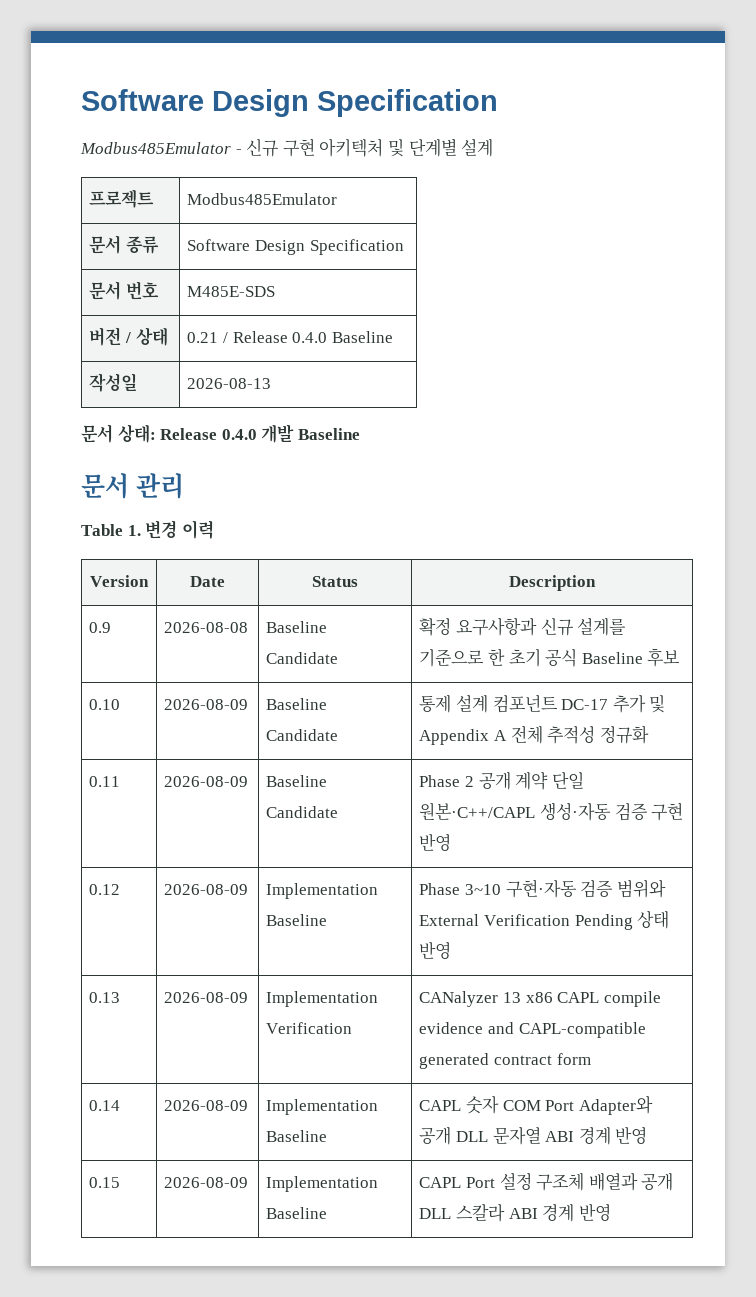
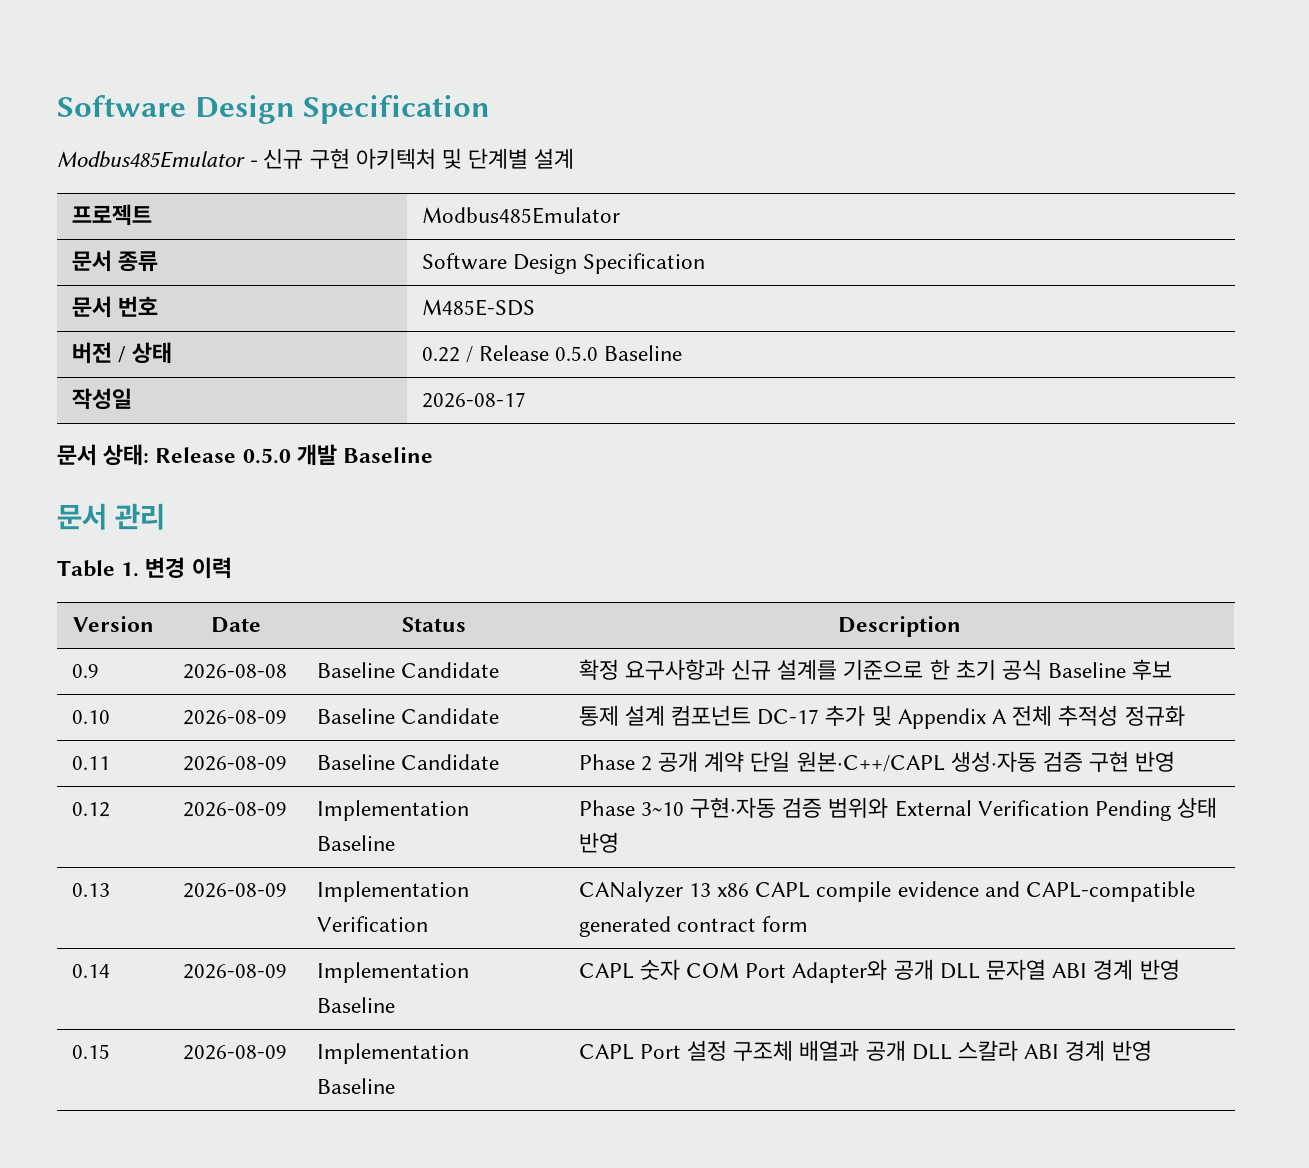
[187,332,219,343] 0.21 -> [421,347,460,362] 0.22
[292,332,328,343] 0.4.0 -> [555,346,599,361] 0.5.0
[187,378,272,389] 2026-08-13 -> [421,392,526,408] 2026-08-17
[221,429,257,440] 0.4.0 -> [242,448,291,464] 0.5.0

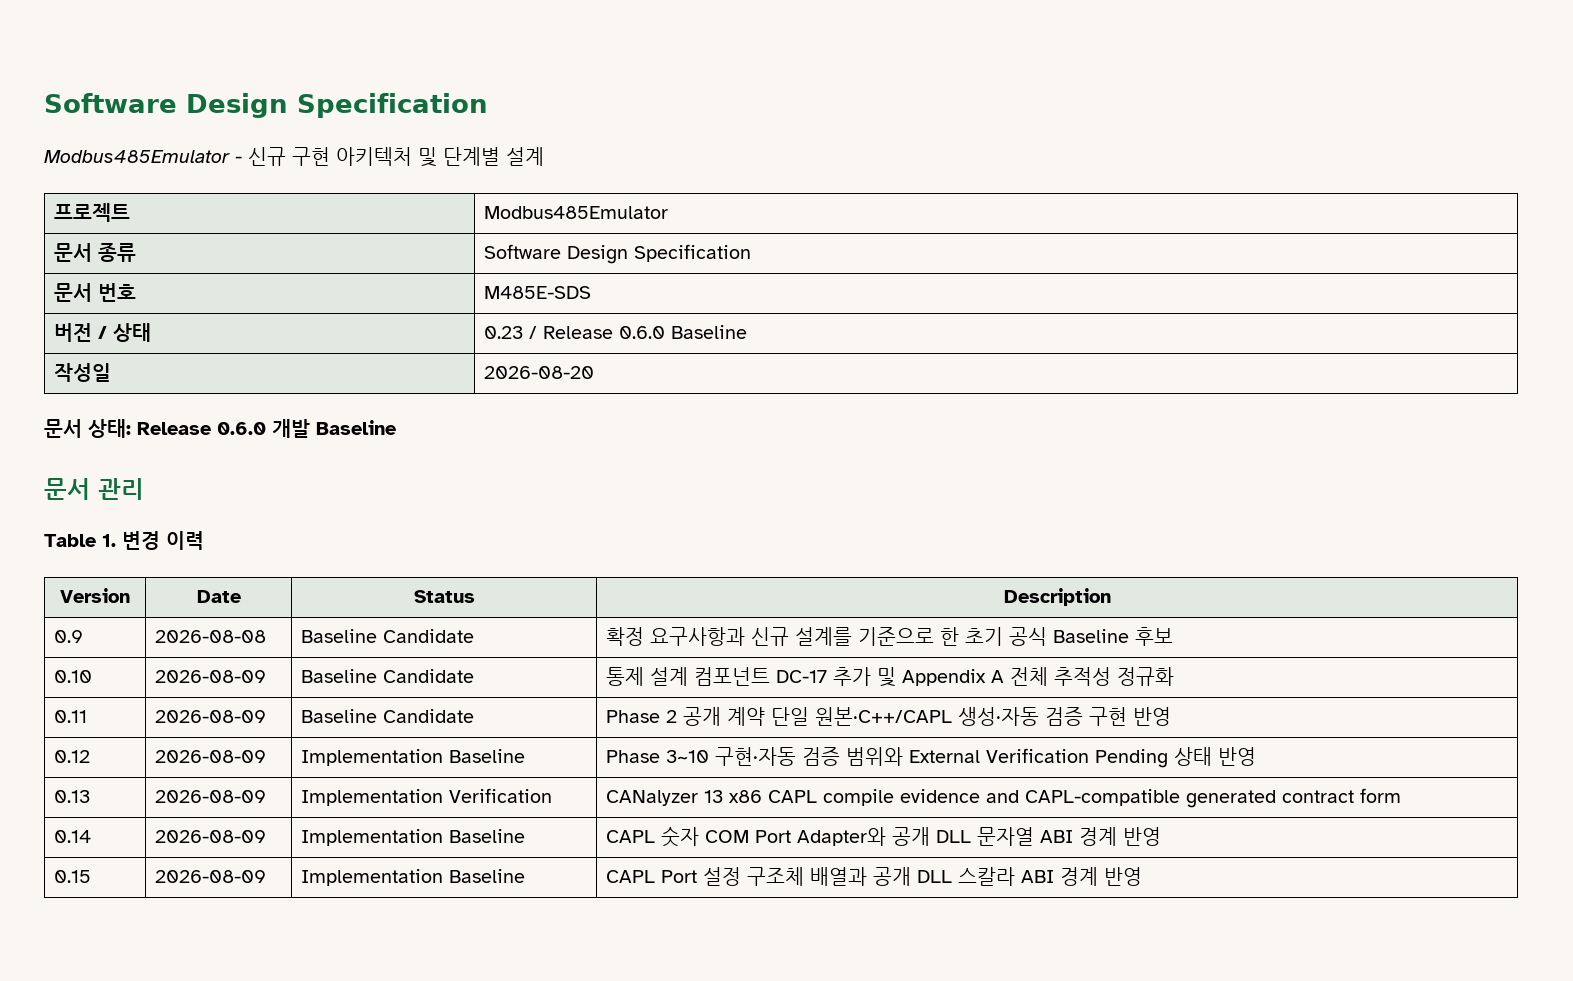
[421,347,460,362] 0.22 -> [483,326,523,339] 0.23
[555,346,599,361] 0.5.0 -> [618,326,665,339] 0.6.0
[421,392,526,408] 2026-08-17 -> [483,366,594,379] 2026-08-20
[242,448,291,464] 0.5.0 -> [217,422,266,435] 0.6.0

